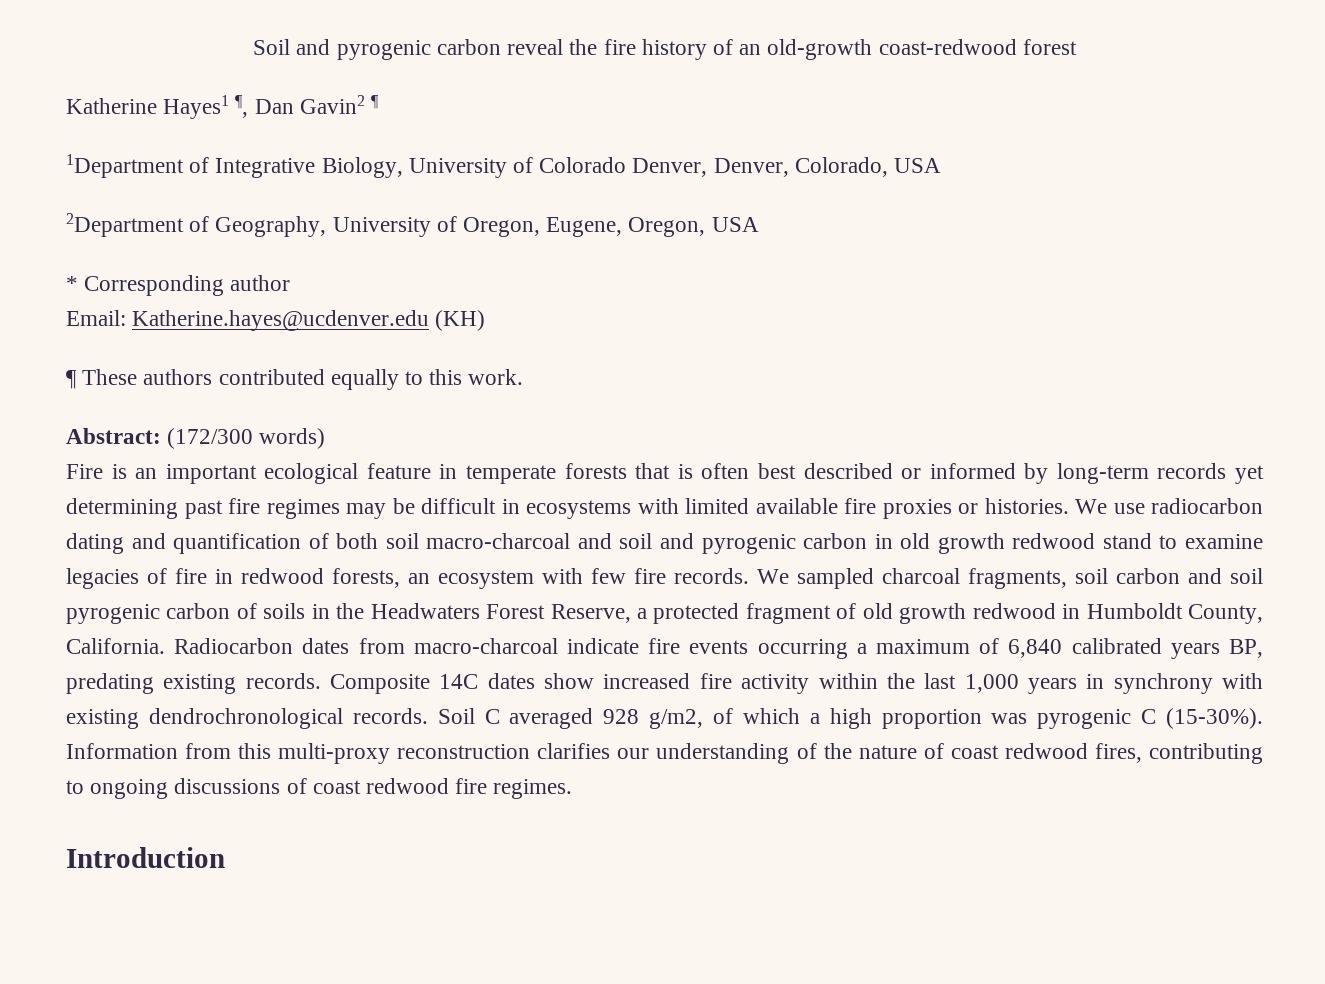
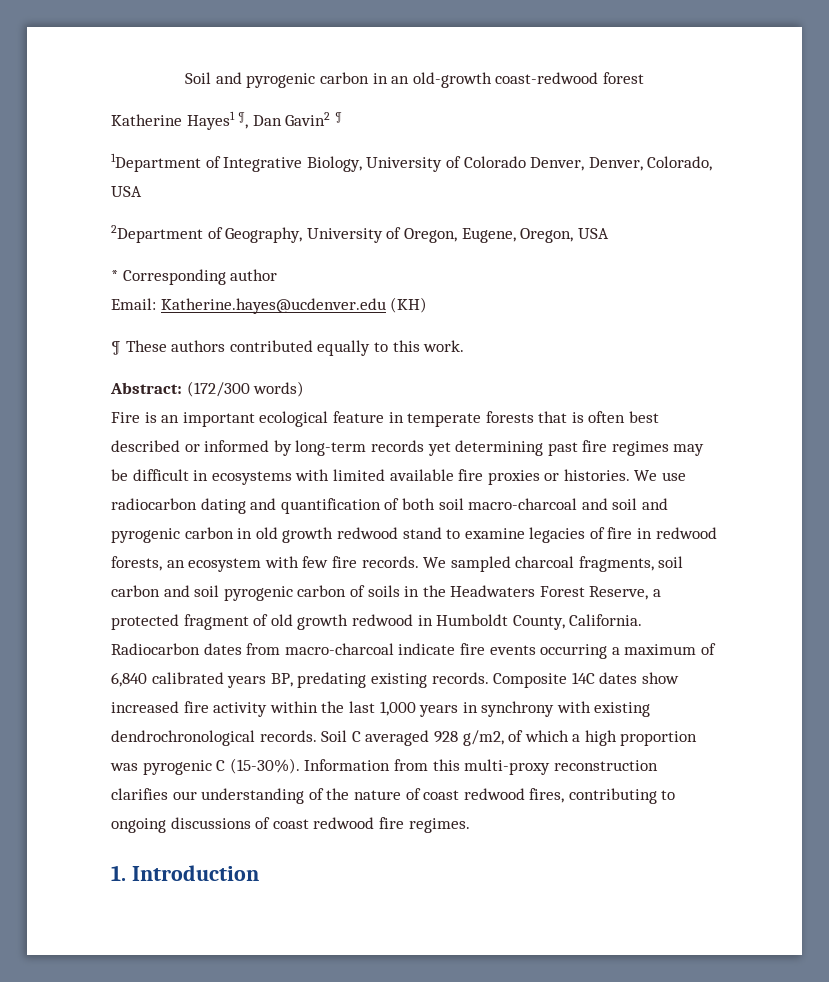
[507,39,733,60] reveal the fire history of -> [372,73,388,84] in
(573, 789) none -> [111,865,126,881] 1.

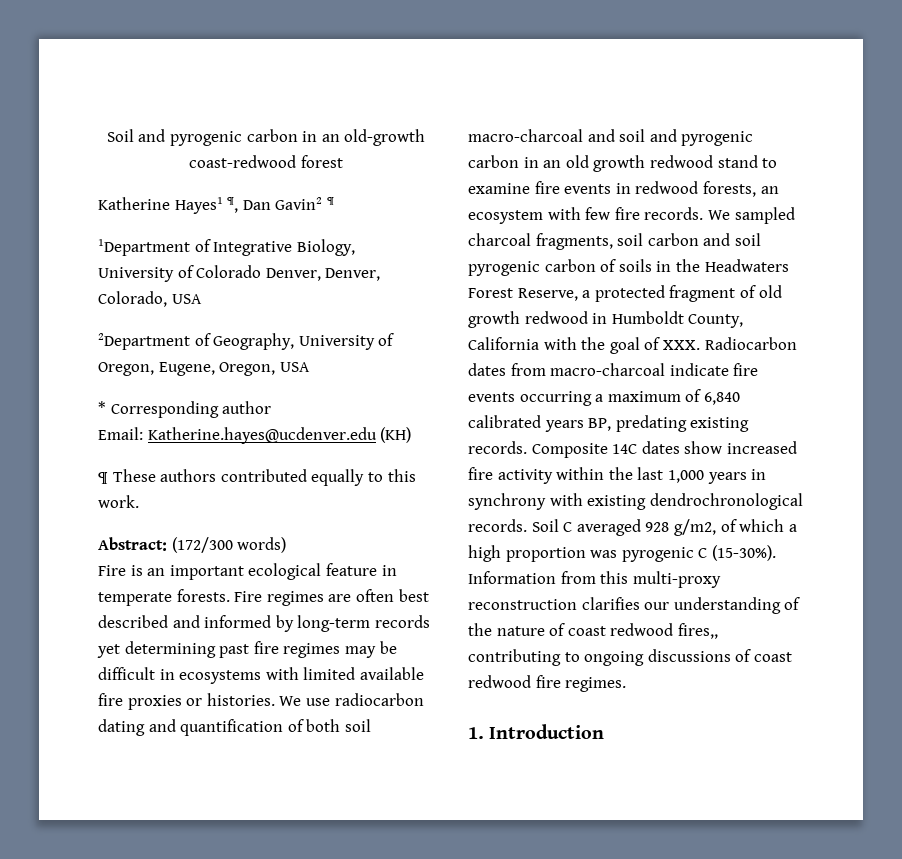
[485,411,584,423] forests that is -> [176,589,352,606] forests. Fire regimes are
[184,444,200,452] or -> [172,615,200,628] and
(253, 533) none -> [543,160,562,168] an
[529,527,633,543] legacies of fire -> [534,181,612,194] fire events
[569,614,643,626] California. -> [468,337,700,354] California with the goal of XXX.
[529,788,565,803] fires, -> [677,623,718,639] fires,,

